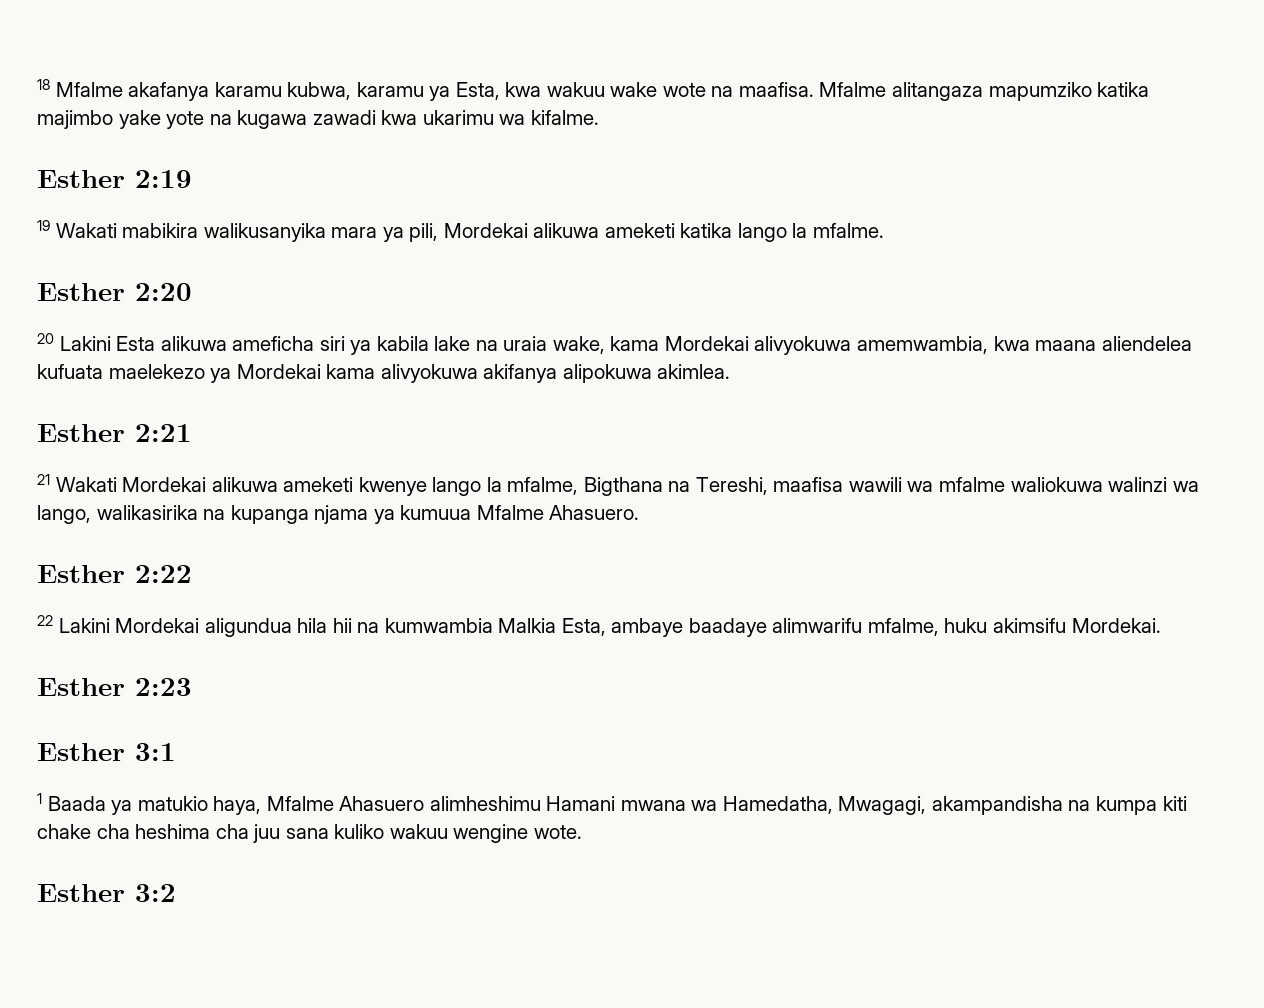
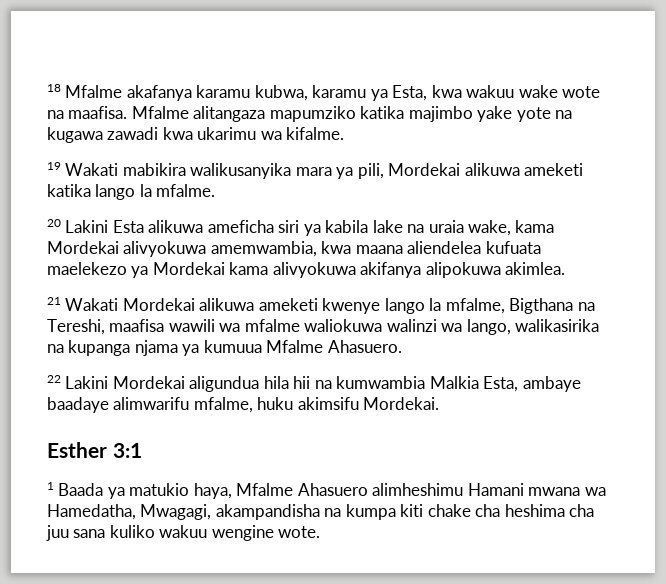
[37,170,192,188] // Esther 2:19 -> (345, 133) none
[37,283,192,301] // Esther 2:20 -> (216, 190) none
[37,424,192,442] // Esther 2:21 -> (566, 268) none
[37,565,192,583] // Esther 2:22 -> (402, 346) none
[37,678,192,696] // Esther 2:23 -> (440, 403) none
[37,884,176,902] // Esther 3:2 -> (321, 532) none

